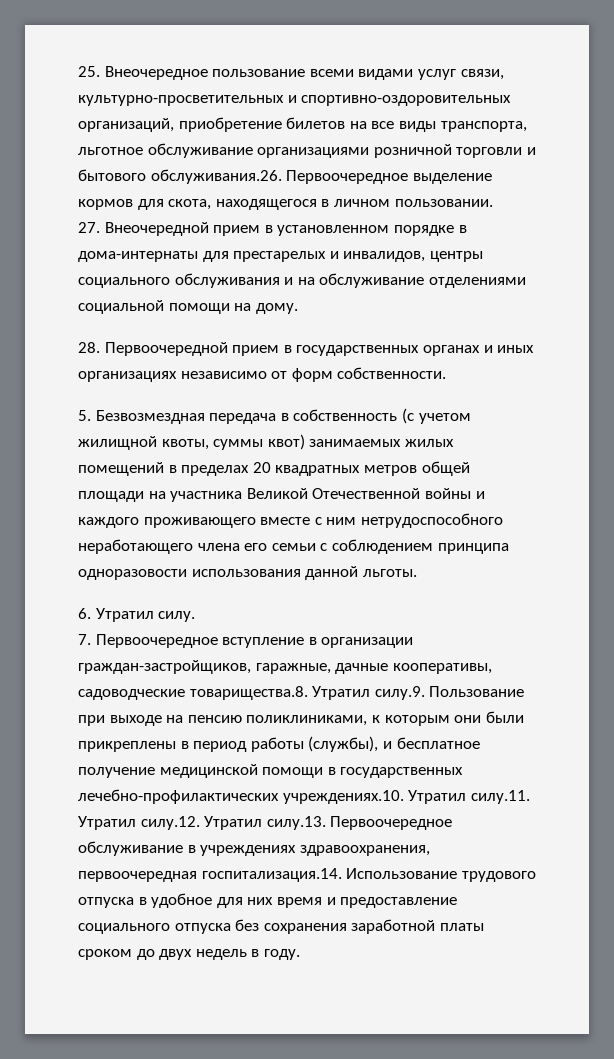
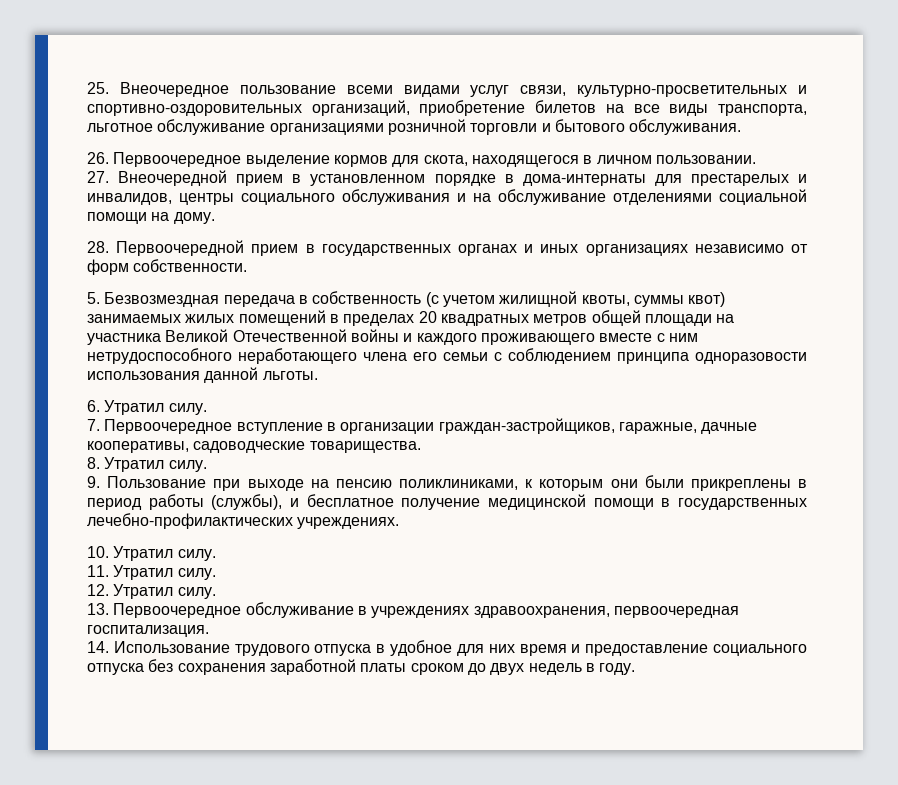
[150,169,282,184] обслуживания.26. -> [629,119,742,135] [87,152,109,164] обслуживания. // 26.
[189,686,425,700] товарищества.8. Утратил силу.9. -> [309,441,421,453] [87,457,207,472] [87,476,100,488] товарищества. // 8. Утратил силу. // 9.
[282,790,530,804] [78,816,326,830] учреждениях.10. Утратил силу.11. Утратил силу.12. Утратил силу.13. -> [297,517,400,529] [87,546,216,561] [87,565,216,580] [87,584,216,599] [87,603,109,615] учреждениях. // 10. Утратил силу. // 11. Утратил силу. // 12. Утратил силу. // 13.
[201,868,342,882] госпитализация.14. -> [87,625,209,637] [87,641,109,653] госпитализация. // 14.

